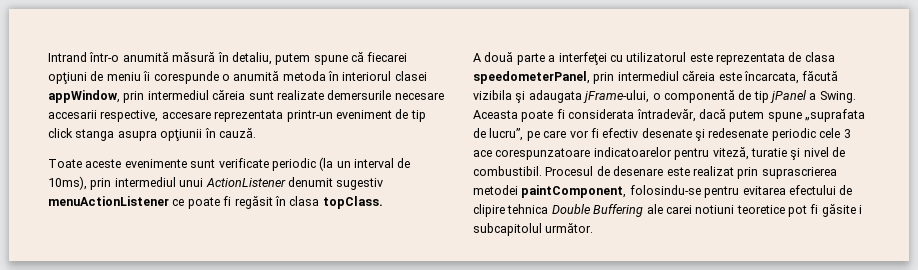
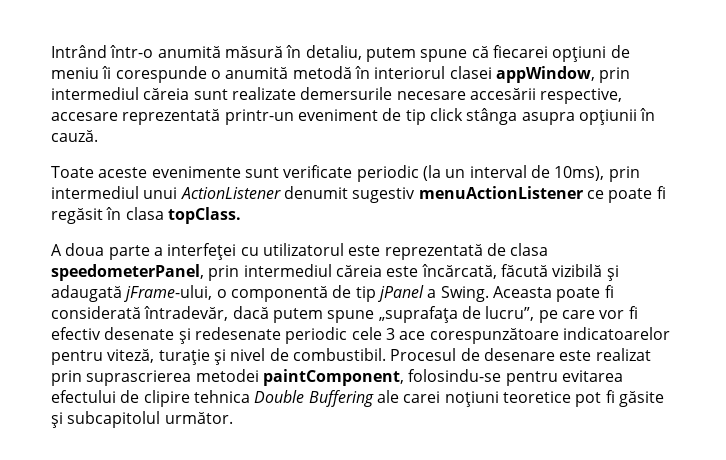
[48,52,87,62] Intrand -> [51,45,107,58] Intrând
[282,71,326,81] metoda -> [292,66,352,79] metodă
[48,110,97,119] accesarii -> [469,88,536,100] accesării
[214,110,284,122] reprezentata -> [122,109,221,125] reprezentată
[75,129,115,141] stanga -> [466,108,518,125] stânga
[484,52,514,62] două -> [65,243,105,256] doua
[716,53,785,65] reprezentata -> [384,244,483,260] reprezentată
[743,71,839,84] [473,90,582,103] încarcata, făcută vizibila şi adaugata -> [421,264,619,281] [51,285,122,302] încărcată, făcută vizibilă şi adaugată
[568,109,635,119] considerata -> [51,306,141,319] considerată
[805,109,865,122] „suprafata -> [378,306,458,323] „suprafaţa
[495,148,591,160] corespunzatoare -> [429,328,559,344] corespunzătoare
[750,148,787,157] turatie -> [158,349,210,365] turaţie
[695,205,735,214] notiuni -> [444,391,499,407] noţiuni
[859,205,863,214] i -> [51,412,63,428] şi

